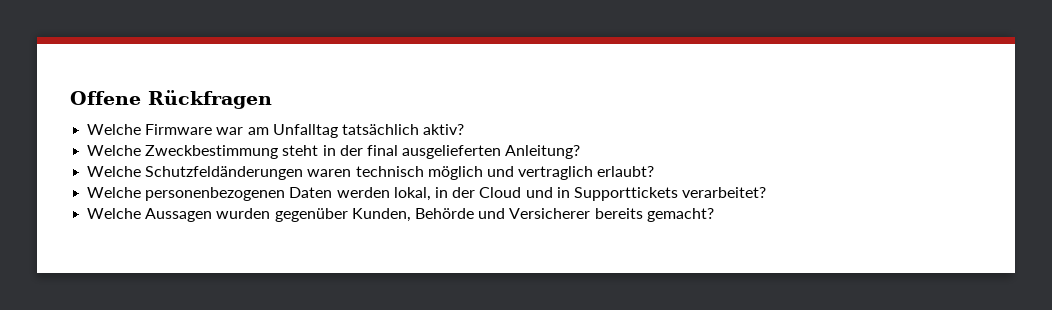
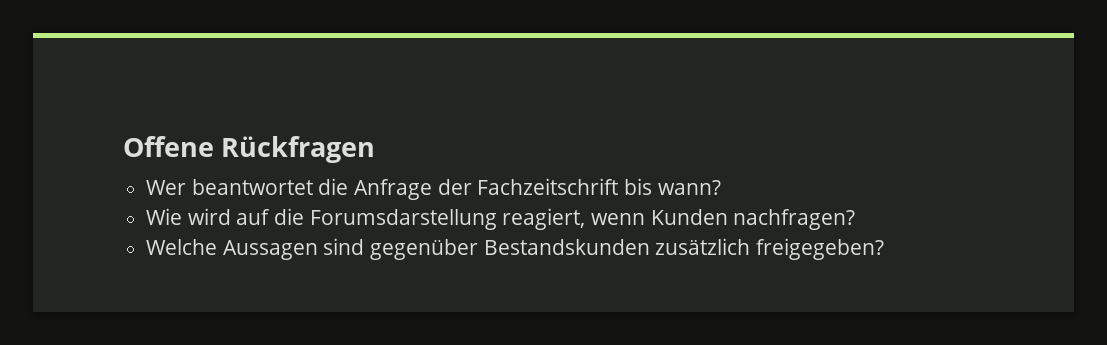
[87,124,465,138] [87,145,581,159] [87,166,655,180] [87,187,767,201] [87,208,714,222] Welche Firmware war am Unfalltag tatsächlich aktiv? // Welche Zweckbestimmung steht in der final ausgelieferten Anleitung? // Welche Schutzfeldänderungen waren technisch möglich und vertraglich erlaubt? // Welche personenbezogenen Daten werden lokal, in der Cloud und in Supporttickets verarbeitet? // Welche Aussagen wurden gegenüber Kunden, Behörde und Versicherer bereits gemacht? -> [146,178,721,200] [146,208,856,230] [146,238,885,260] Wer beantwortet die Anfrage der Fachzeitschrift bis wann? // Wie wird auf die Forumsdarstellung reagiert, wenn Kunden nachfragen? // Welche Aussagen sind gegenüber Bestandskunden zusätzlich freigegeben?

